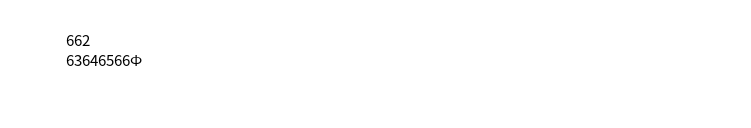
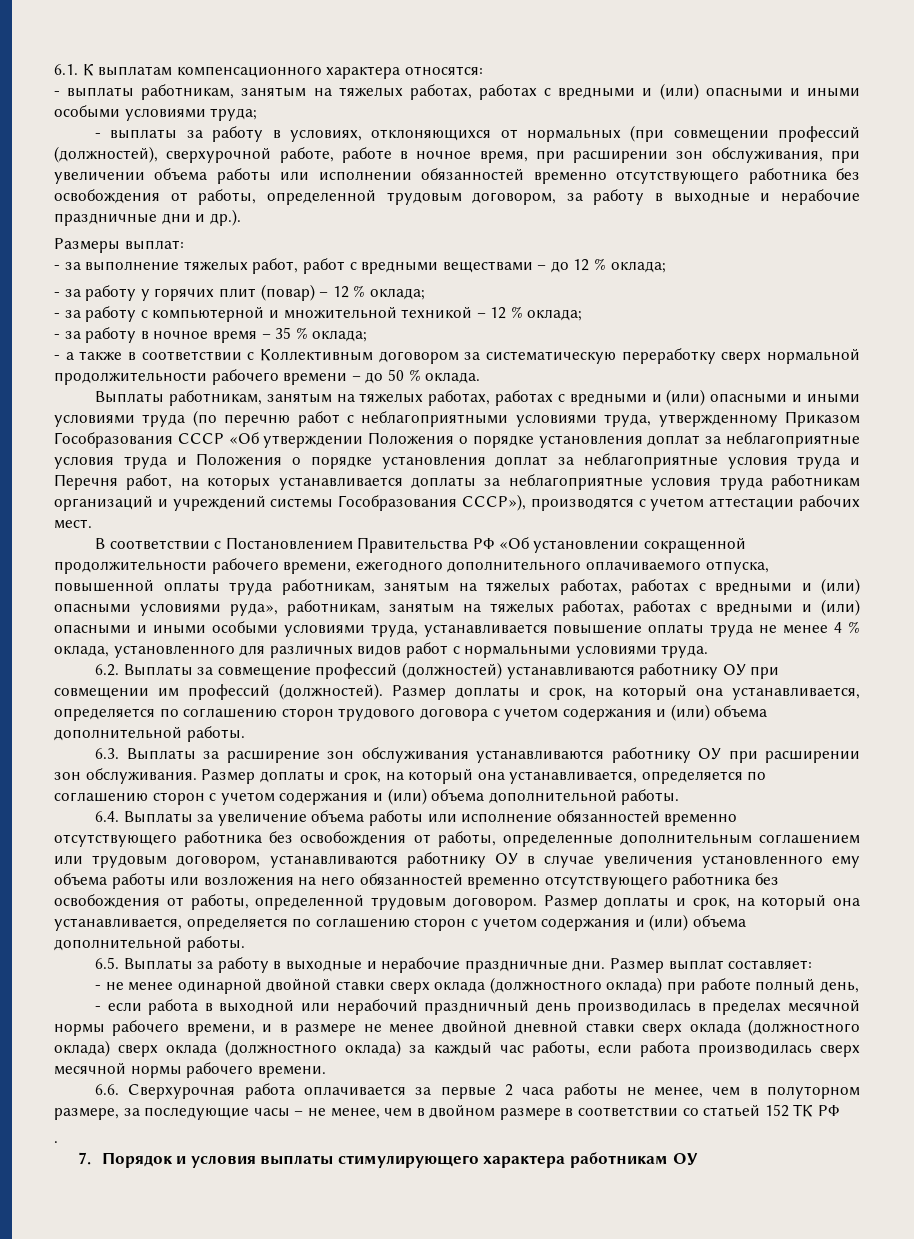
[66,35,90,46] [66,55,142,66] 662 // 63646566Ф -> [54,64,483,79] [54,83,860,100] [54,105,258,121] [95,125,861,142] [54,146,860,163] [54,168,861,184] [54,189,860,205] [54,209,241,226] [54,238,184,253] [54,258,666,274] [54,284,425,301] [54,306,583,322] [54,327,368,343] [54,348,860,364] [54,369,481,385] [95,389,860,406] [54,410,860,427] [54,432,860,448] [54,453,860,469] [54,474,860,490] [54,494,860,511] [54,519,92,529] [95,537,746,553] [54,558,769,574] [54,578,860,595] [54,599,860,616] [54,621,860,637] [54,642,709,658] [95,662,780,679] [54,683,860,700] [54,704,768,721] [54,726,245,742] [95,747,861,763] [54,768,767,784] [54,788,680,805] [95,810,738,826] [54,831,860,847] [54,852,861,868] [54,873,779,889] [54,894,860,910] [54,914,746,931] [54,936,245,952] [95,957,813,973] [95,977,859,994] [95,999,860,1015] [54,1019,860,1036] [54,1040,860,1057] [54,1062,326,1078] [95,1083,860,1099] [54,1104,840,1120] [54,1141,58,1143] [77,1152,698,1168] 6.1. К выплатам компенсационного характера относятся: // - выплаты работникам, занятым на тяжелых работах, работах с вредными и (или) опасными и иными особыми условиями труда; // - выплаты за работу в условиях, отклоняющихся от нормальных (при совмещении профессий (должностей), сверхурочной работе, работе в ночное время, при расширении зон обслуживания, при увеличении объема работы или исполнении обязанностей временно отсутствующего работника без освобождения от работы, определенной трудовым договором, за работу в выходные и нерабочие праздничные дни и др.). // Размеры выплат: // - за выполнение тяжелых работ, работ с вредными веществами – до 12 % оклада; // - за работу у горячих плит (повар) – 12 % оклада; // - за работу с компьютерной и множительной техникой – 12 % оклада; // - за работу в ночное время – 35 % оклада; // - а также в соответствии с Коллективным договором за систематическую переработку сверх нормальной продолжительности рабочего времени – до 50 % оклада. // Выплаты работникам, занятым на тяжелых работах, работах с вредными и (или) опасными и иными условиями труда (по перечню работ с неблагоприятными условиями труда, утвержденному Приказом Гособразования СССР «Об утверждении Положения о порядке установления доплат за неблагоприятные условия труда и Положения о порядке установления доплат за неблагоприятные условия труда и Перечня работ, на которых устанавливается доплаты за неблагоприятные условия труда работникам организаций и учреждений системы Гособразования СССР»), производятся с учетом аттестации рабочих мест. // В соответствии с Постановлением Правительства РФ «Об установлении сокращенной продолжительности рабочего времени, ежегодного дополнительного оплачиваемого отпуска, повышенной оплаты труда работникам, занятым на тяжелых работах, работах с вредными и (или) опасными условиями руда», работникам, занятым на тяжелых работах, работах с вредными и (или) опасными и иными особыми условиями труда, устанавливается повышение оплаты труда не менее 4 % оклада, установленного для различных видов работ с нормальными условиями труда. // 6.2. Выплаты за совмещение профессий (должностей) устанавливаются работнику ОУ при совмещении им профессий (должностей). Размер доплаты и срок, на который она устанавливается, определяется по соглашению сторон трудового договора с учетом содержания и (или) объема дополнительной работы. // 6.3. Выплаты за расширение зон обслуживания устанавливаются работнику ОУ при расширении зон обслуживания. Размер доплаты и срок, на который она устанавливается, определяется по соглашению сторон с учетом содержания и (или) объема дополнительной работы. // 6.4. Выплаты за увеличение объема работы или исполнение обязанностей временно отсутствующего работника без освобождения от работы, определенные дополнительным соглашением или трудовым договором, устанавливаются работнику ОУ в случае увеличения установленного ему объема работы или возложения на него обязанностей временно отсутствующего работника без освобождения от работы, определенной трудовым договором. Размер доплаты и срок, на который она устанавливается, определяется по соглашению сторон с учетом содержания и (или) объема дополнительной работы. // 6.5. Выплаты за работу в выходные и нерабочие праздничные дни. Размер выплат составляет: // - не менее одинарной двойной ставки сверх оклада (должностного оклада) при работе полный день, // - если работа в выходной или нерабочий праздничный день производилась в пределах месячной нормы рабочего времени, и в размере не менее двойной дневной ставки сверх оклада (должностного оклада) сверх оклада (должностного оклада) за каждый час работы, если работа производилась сверх месячной нормы рабочего времени. // 6.6. Сверхурочная работа оплачивается за первые 2 часа работы не менее, чем в полуторном размере, за последующие часы – не менее, чем в двойном размере в соответствии со статьей 152 ТК РФ // . // 7. Порядок и условия выплаты стимулирующего характера работникам ОУ

